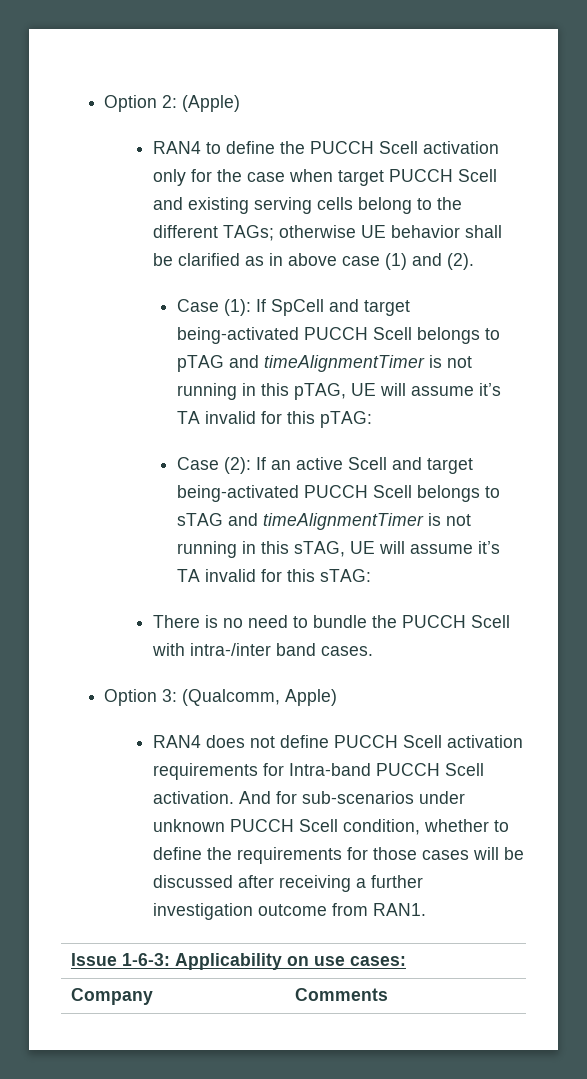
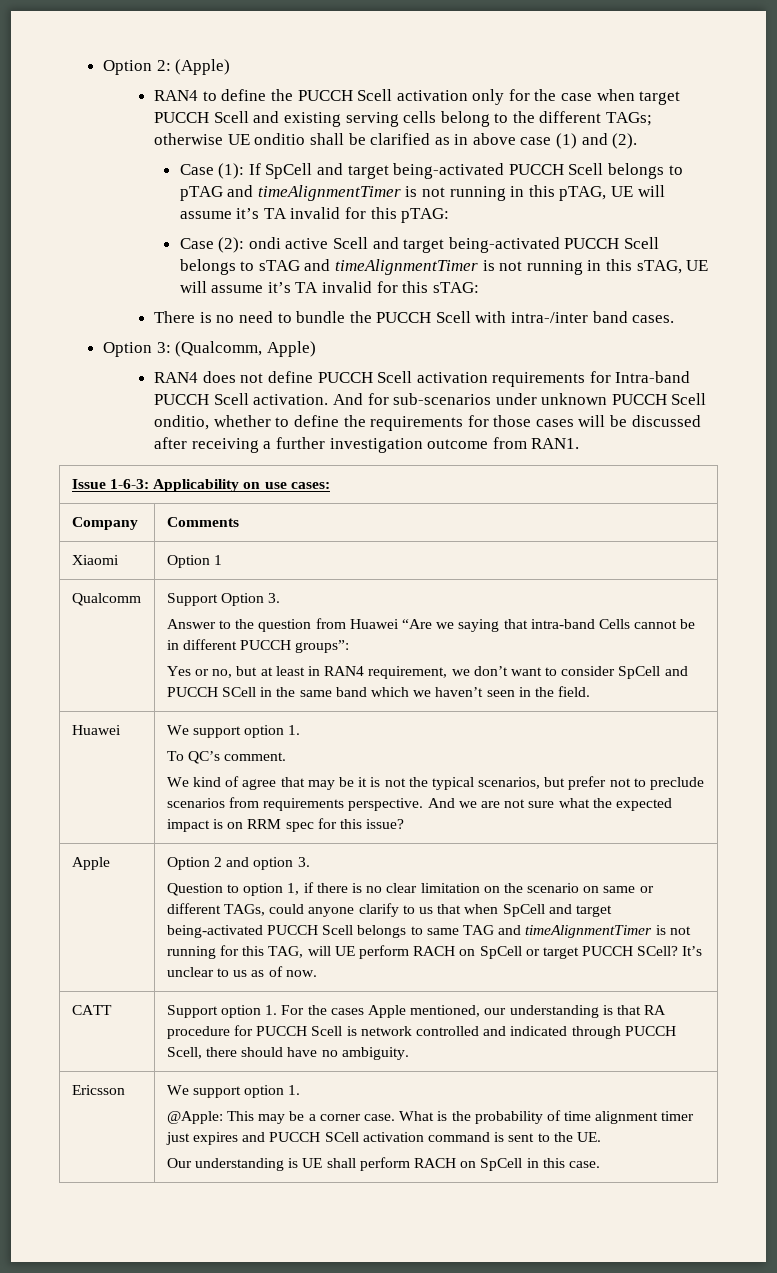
[390,225,460,238] behavior -> [254,133,306,145] onditio
[255,457,291,470] If an -> [248,237,281,249] ondi
[342,819,420,835] condition, -> [154,415,210,430] onditio,
(389, 994) none -> [71,555,119,565] [166,555,223,568] [71,593,141,606] [166,593,281,606] [166,618,696,632] [166,639,350,653] [166,666,688,679] [166,686,591,697] [71,725,121,735] [166,725,301,738] [166,751,287,764] [166,776,705,790] [166,797,672,811] [166,818,405,832] [71,857,110,870] [166,857,310,870] [166,882,654,896] [166,903,612,917] [166,925,691,938] [166,945,703,959] [166,966,317,977] [71,1005,112,1015] [166,1005,667,1018] [166,1025,676,1039] [166,1047,409,1060] [71,1085,125,1095] [166,1085,301,1098] [166,1110,695,1124] [165,1132,601,1145] [166,1157,600,1171] // Xiaomi | Option 1 // Qualcomm | Support Option 3. // Answer to the question from Huawei “Are we saying that intra-band Cells cannot be in different PUCCH groups”: // Yes or no, but at least in RAN4 requirement, we don’t want to consider SpCell and PUCCH SCell in the same band which we haven’t seen in the field. // Huawei | We support option 1. // To QC’s comment. // We kind of agree that may be it is not the typical scenarios, but prefer not to preclude scenarios from requirements perspective. And we are not sure what the expected impact is on RRM spec for this issue? // Apple | Option 2 and option 3. // Question to option 1, if there is no clear limitation on the scenario on same or different TAGs, could anyone clarify to us that when SpCell and target being-activated PUCCH Scell belongs to same TAG and timeAlignmentTimer is not running for this TAG, will UE perform RACH on SpCell or target PUCCH SCell? It’s unclear to us as of now. // CATT | Support option 1. For the cases Apple mentioned, our understanding is that RA procedure for PUCCH Scell is network controlled and indicated through PUCCH Scell, there should have no ambiguity. // Ericsson | We support option 1. // @Apple: This may be a corner case. What is the probability of time alignment timer just expires and PUCCH SCell activation command is sent to the UE. // Our understanding is UE shall perform RACH on SpCell in this case.

